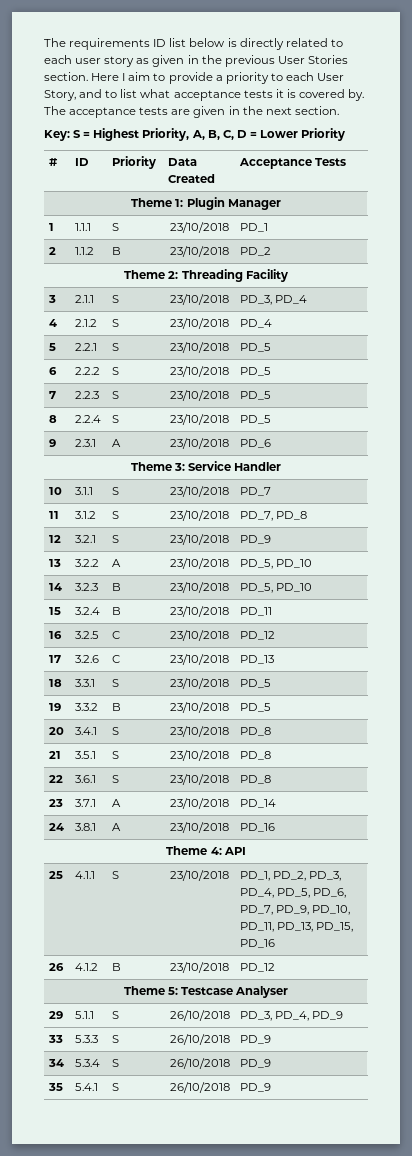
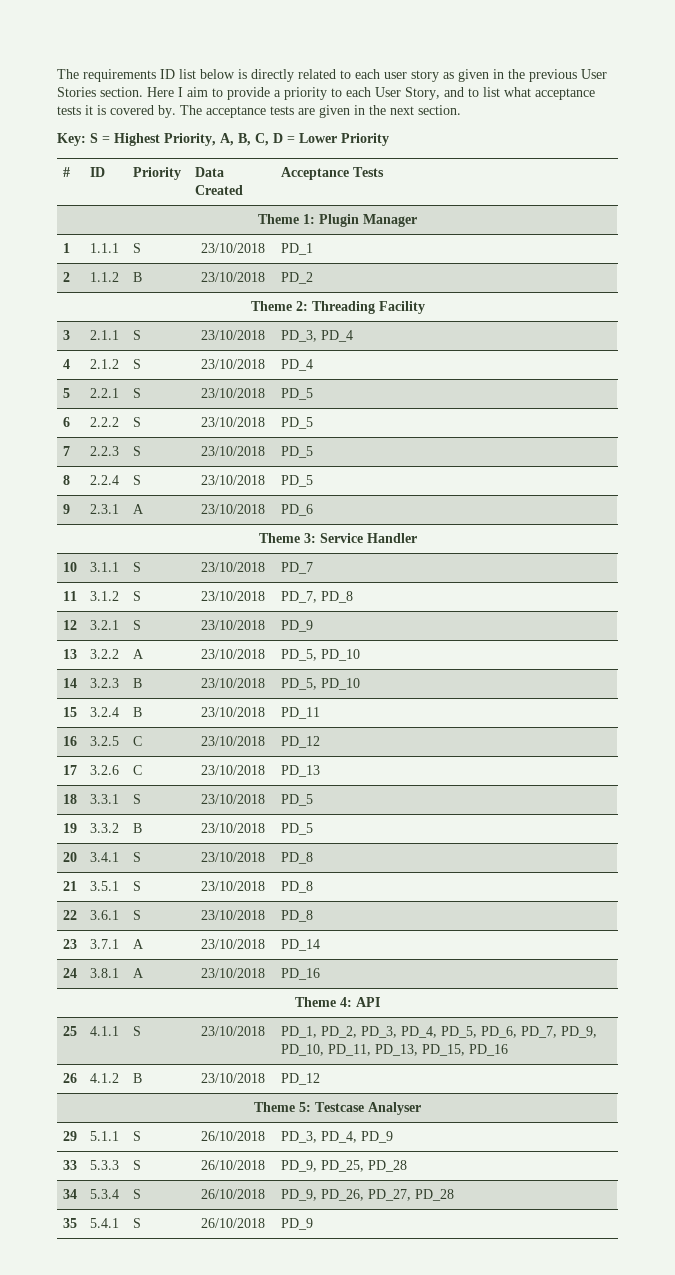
[240,1035,272,1044] PD_9 -> [281,1160,408,1172] PD_9, PD_25, PD_28
[240,1059,272,1068] PD_9 -> [281,1189,455,1201] PD_9, PD_26, PD_27, PD_28

